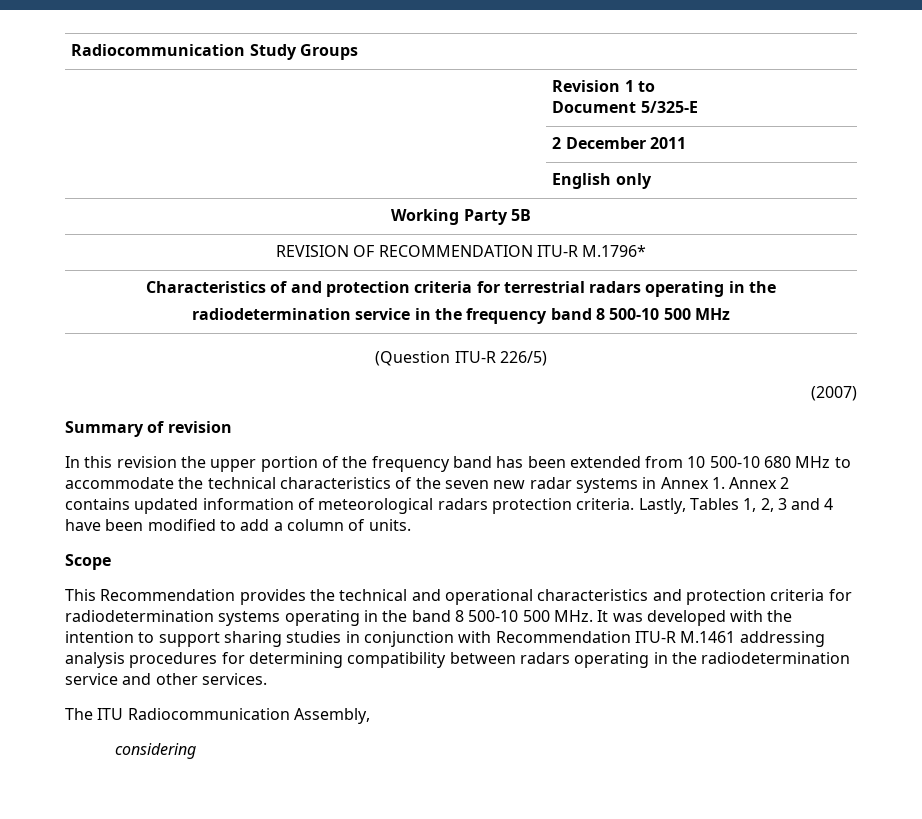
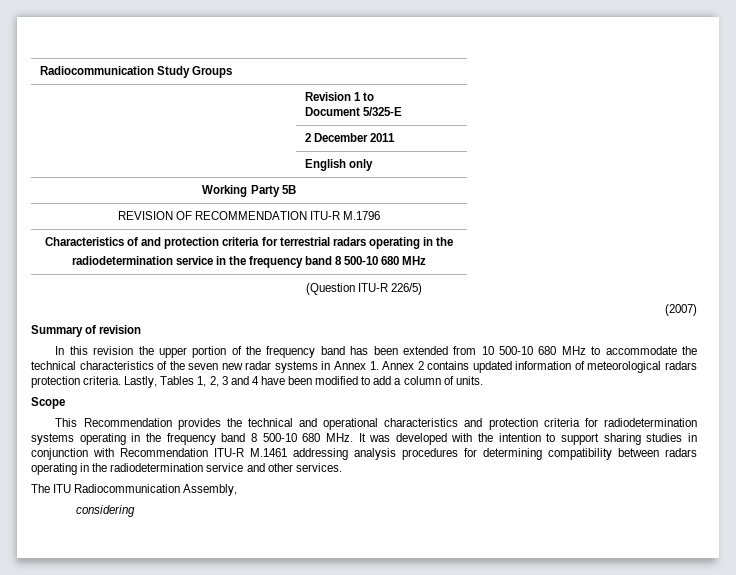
[582,245,647,257] M.1796* -> [343,211,381,220] M.1796
[663,308,691,320] 500 -> [381,256,400,265] 680
[411,610,550,622] band 8 500-10 500 -> [166,433,321,445] frequency band 8 500-10 680

